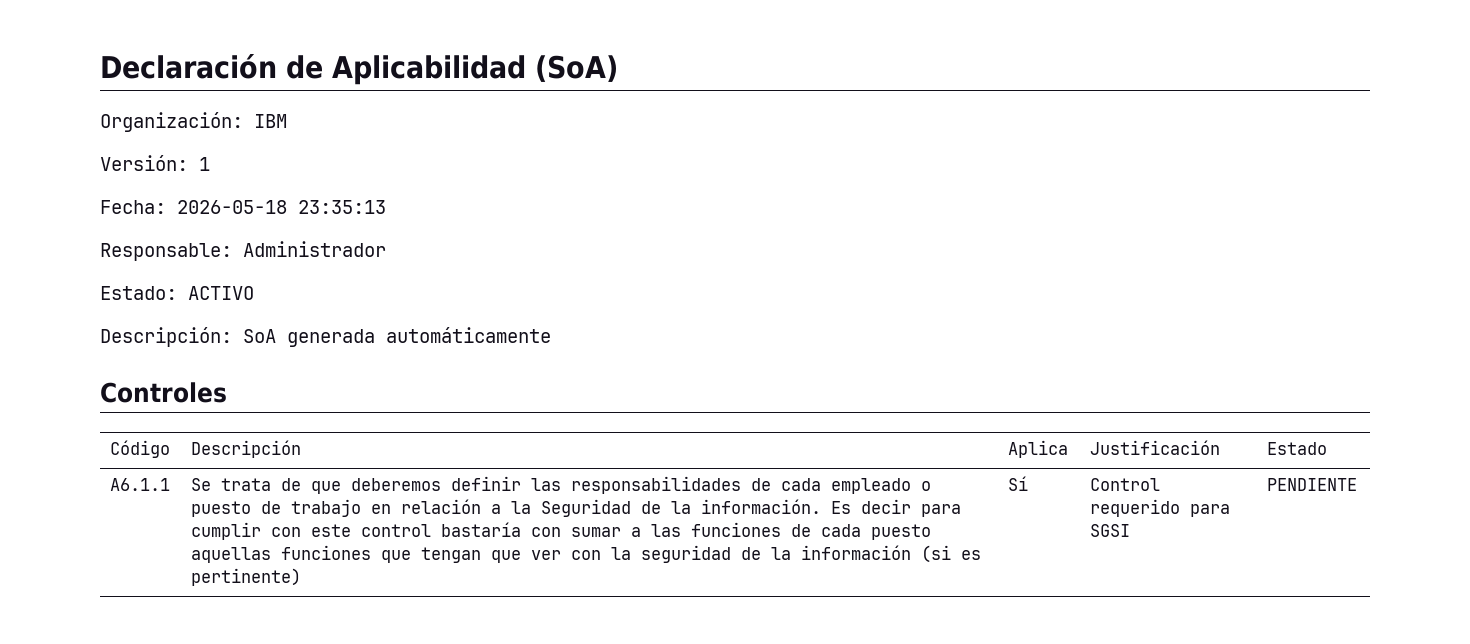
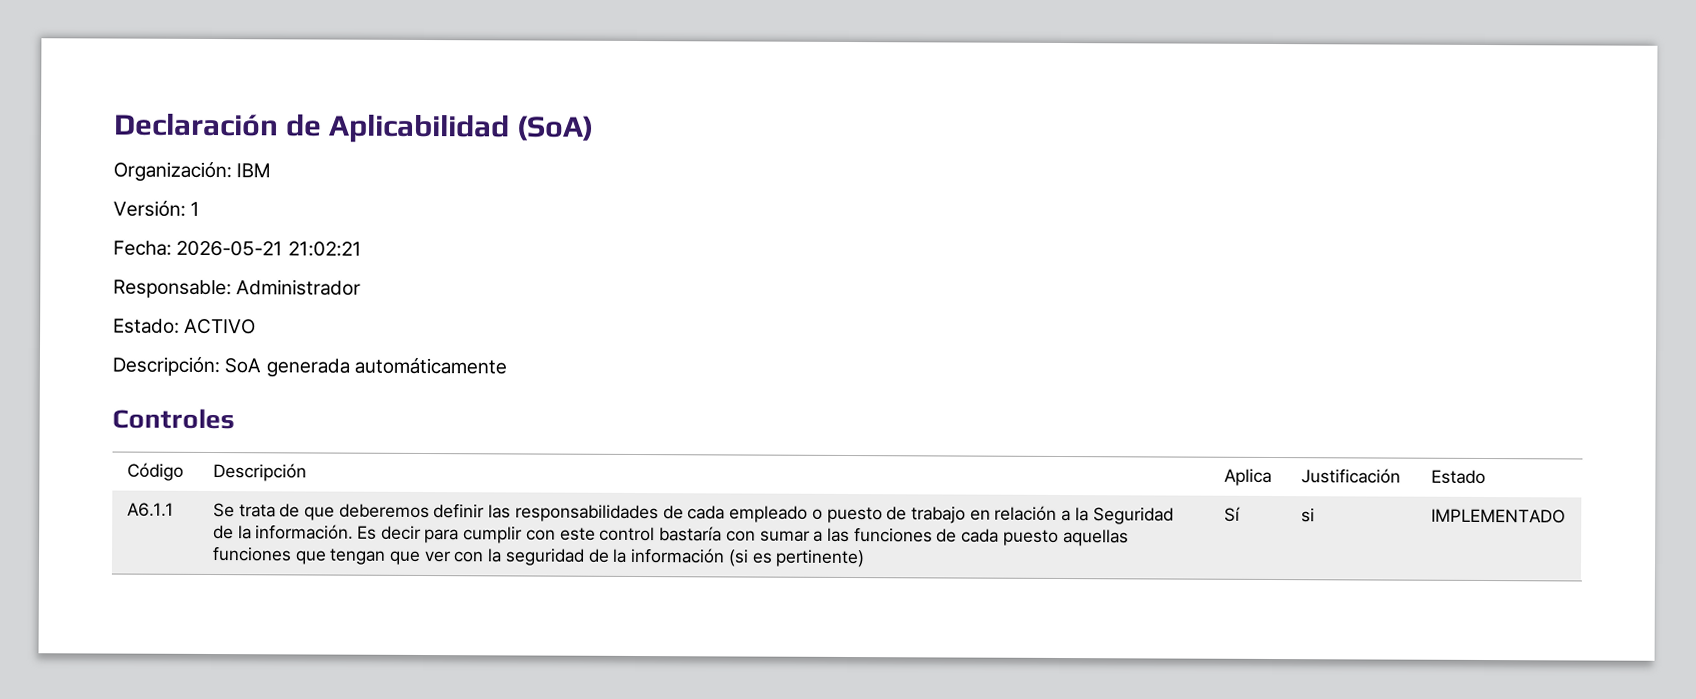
[177,200,386,214] 2026-05-18 23:35:13 -> [176,240,362,257] 2026-05-21 21:02:21
[1090,478,1161,491] [1090,499,1231,517] [1090,524,1131,537] [1267,478,1358,491] Control requerido para SGSI | PENDIENTE -> [1300,508,1315,523] [1430,508,1566,524] si | IMPLEMENTADO

